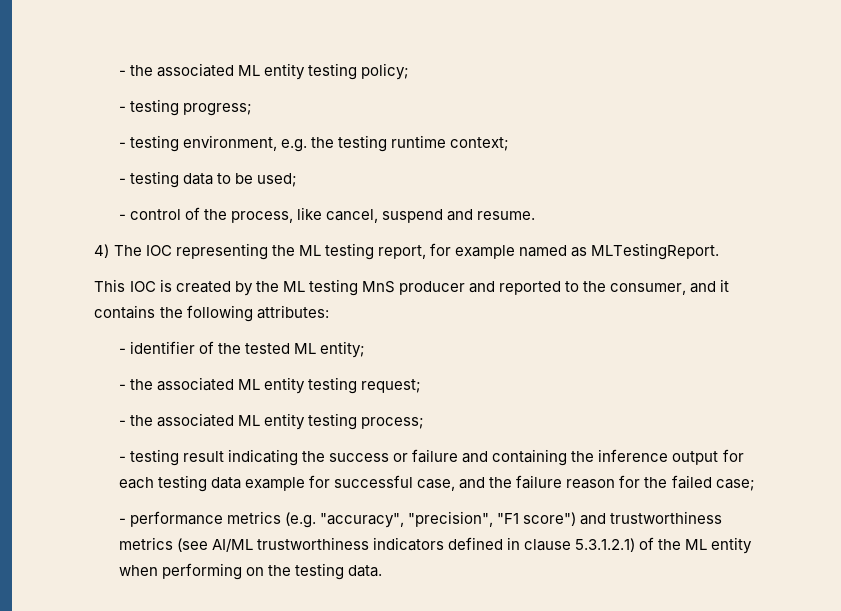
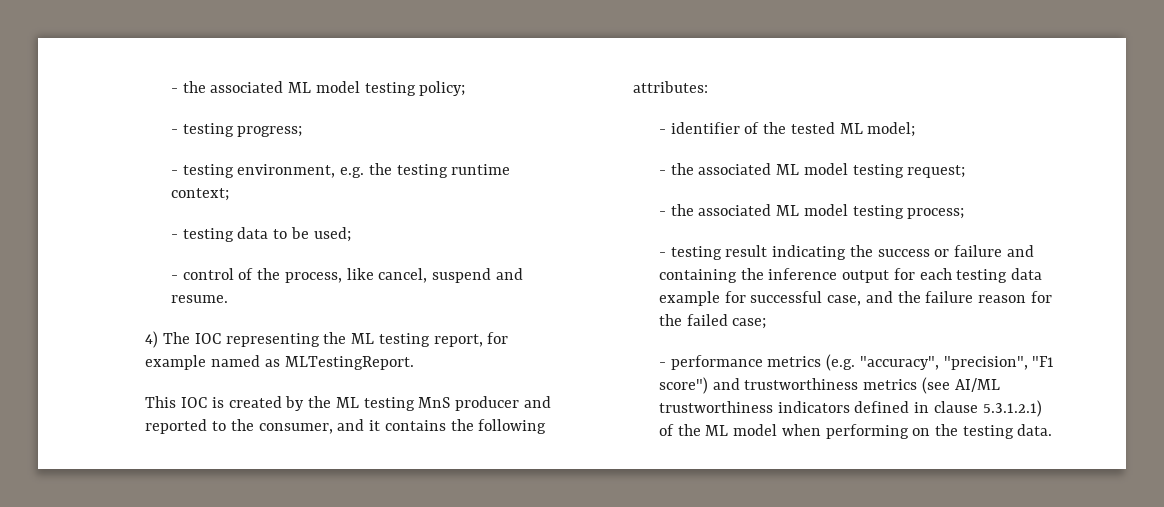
[118,63,306,80] - the associated ML entity -> [170,81,360,93] - the associated ML model
[320,341,366,358] [118,377,306,394] entity; // - the associated ML entity -> [867,122,916,137] [658,163,848,175] model; // - the associated ML model
[264,413,306,430] entity -> [803,204,848,216] model
[711,537,753,554] entity -> [733,424,778,436] model

